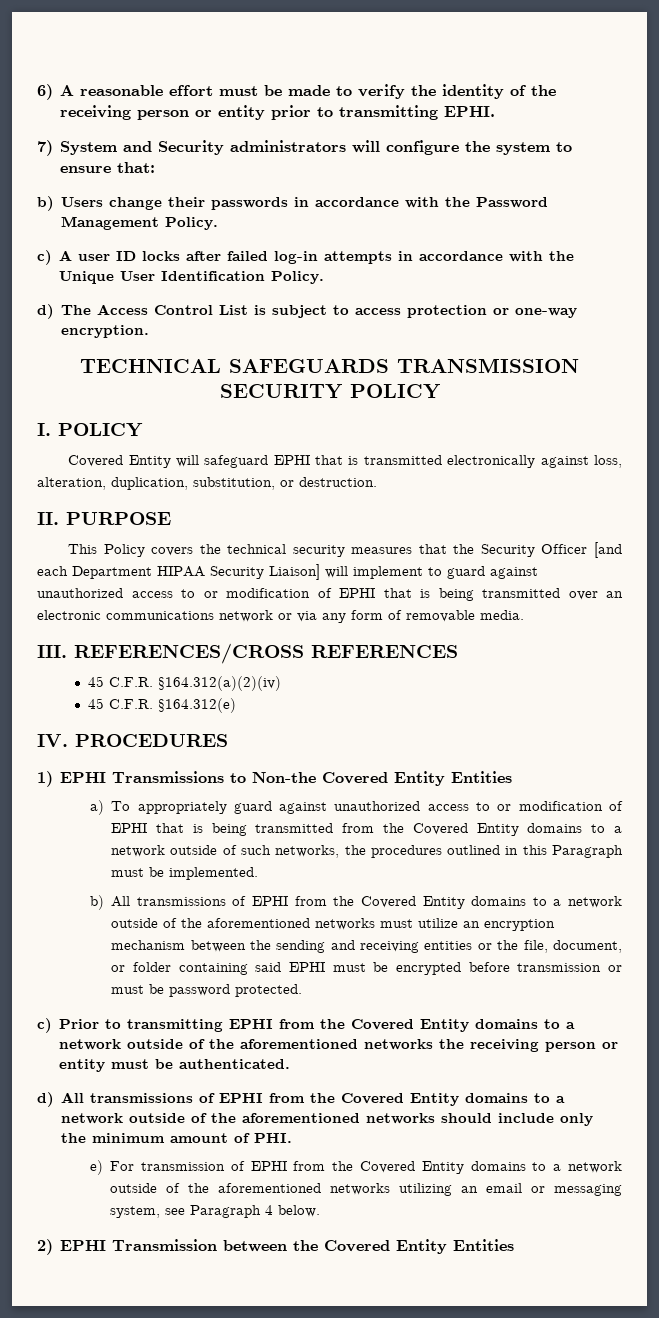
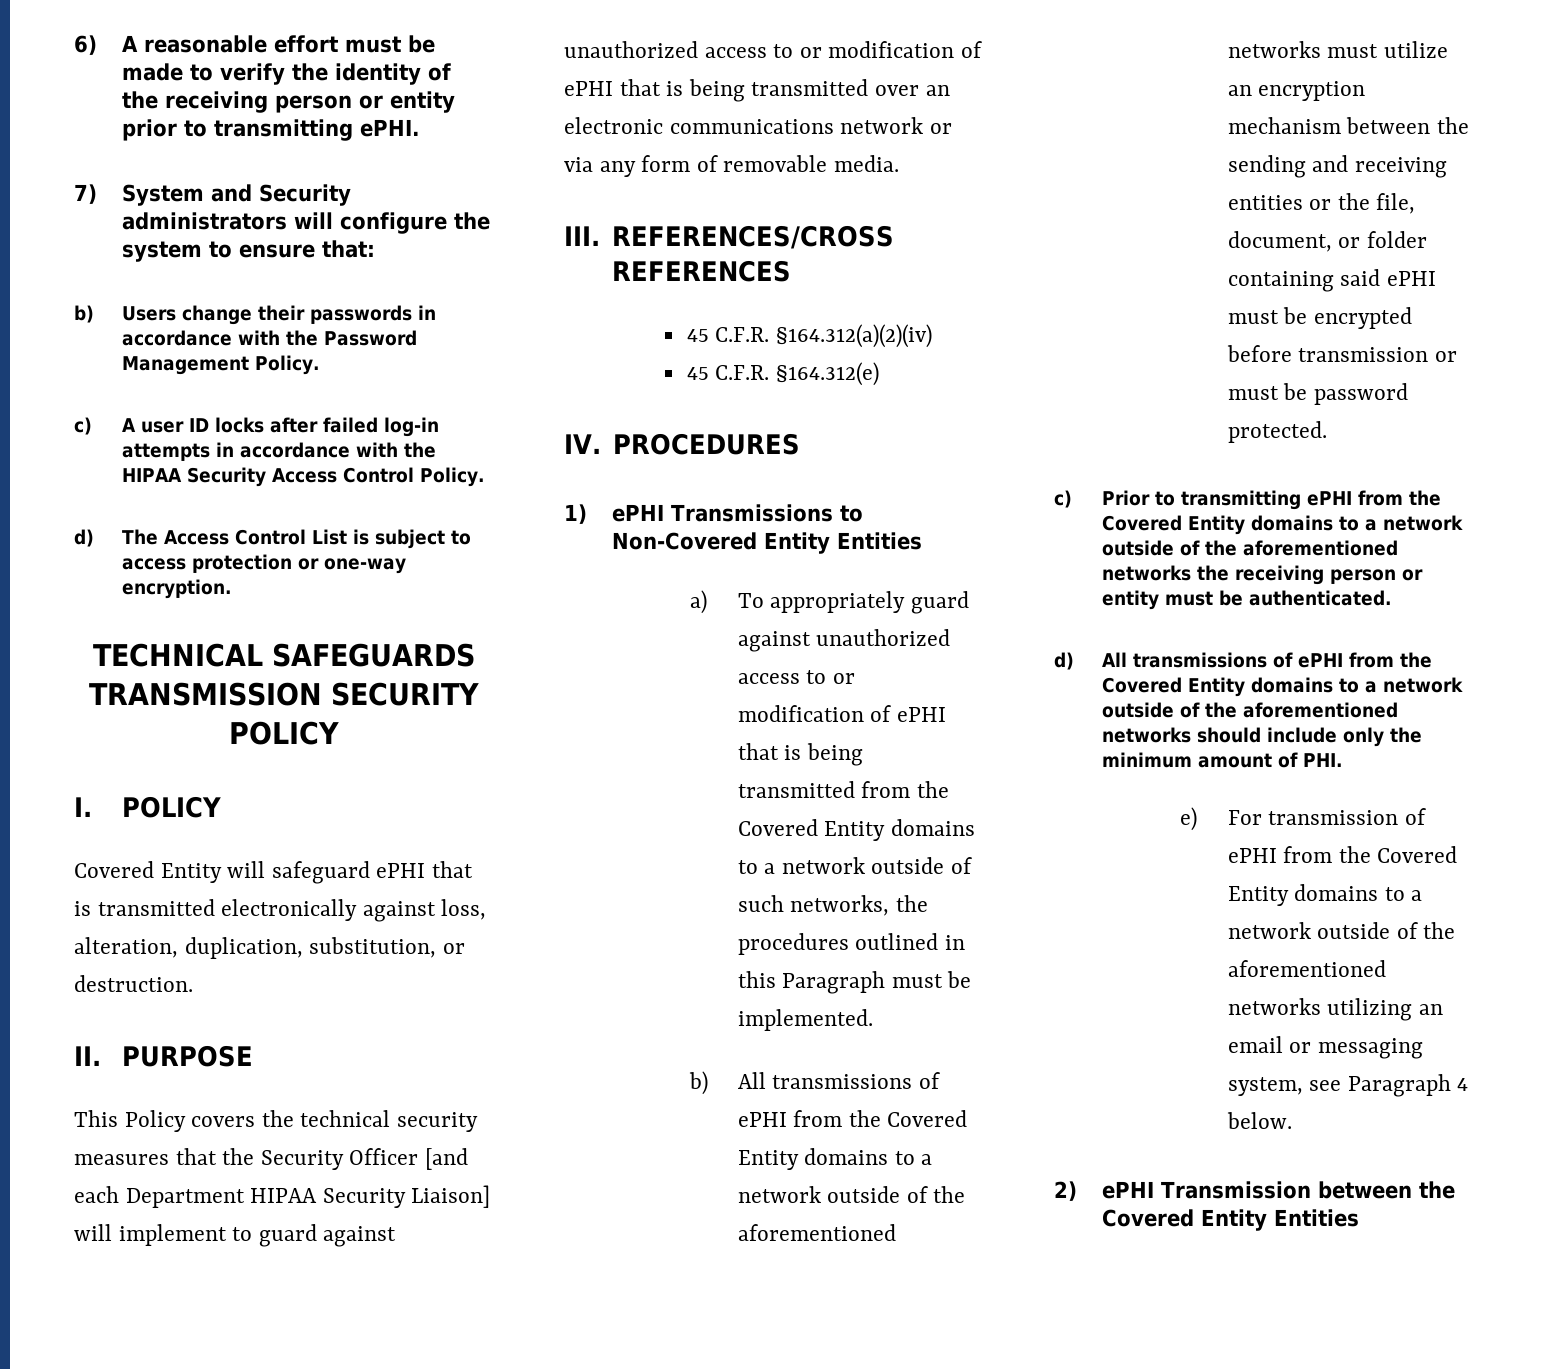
[444,106,496,117] EPHI. -> [359,119,420,137] ePHI.
[59,271,266,284] Unique User Identification -> [121,467,414,487] HIPAA Security Access Control
[273,455,310,465] EPHI -> [376,863,426,878] ePHI
[339,588,375,598] EPHI -> [564,81,613,96] ePHI
[60,772,107,783] EPHI -> [611,504,664,522] ePHI
[252,772,389,784] Non-the Covered -> [611,532,757,550] Non-Covered
[111,823,148,833] EPHI -> [896,707,946,722] ePHI
[252,896,289,906] EPHI -> [737,1112,787,1127] ePHI
[288,962,325,972] EPHI -> [1386,271,1436,286] ePHI
[229,1019,274,1029] EPHI -> [1306,491,1352,506] ePHI
[219,1093,264,1103] EPHI -> [1297,653,1343,668] ePHI
[250,1161,287,1171] EPHI -> [1227,848,1277,863] ePHI
[60,1240,107,1251] EPHI -> [1101,1181,1154,1199] ePHI

